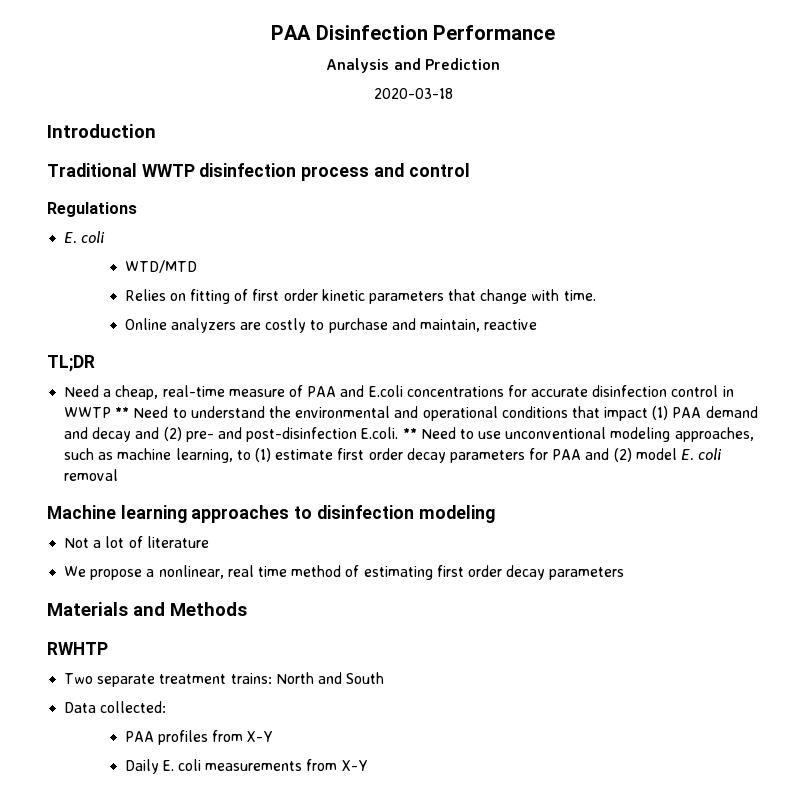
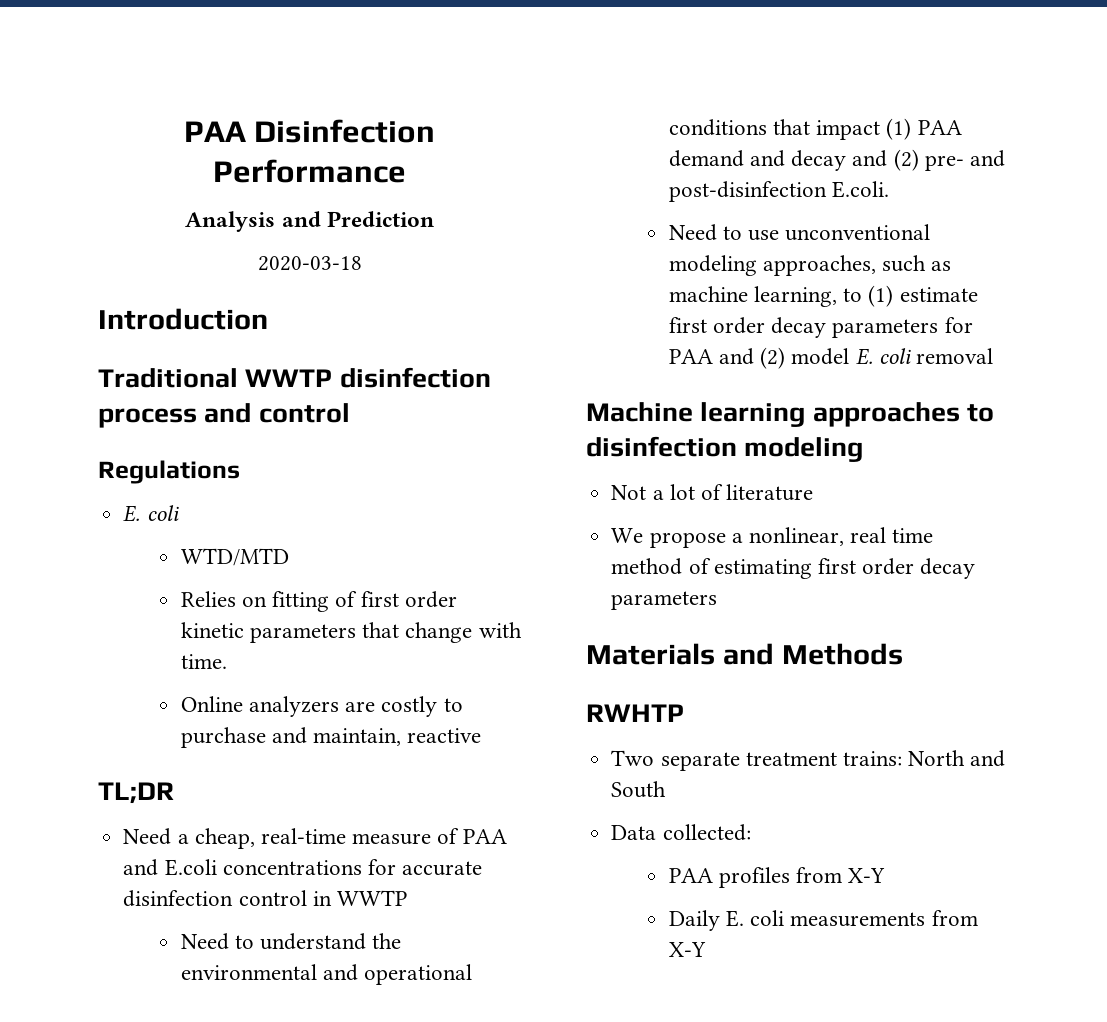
[115,407,130,418] ** -> (407, 898) //
[402,428,417,439] ** -> (889, 189) //

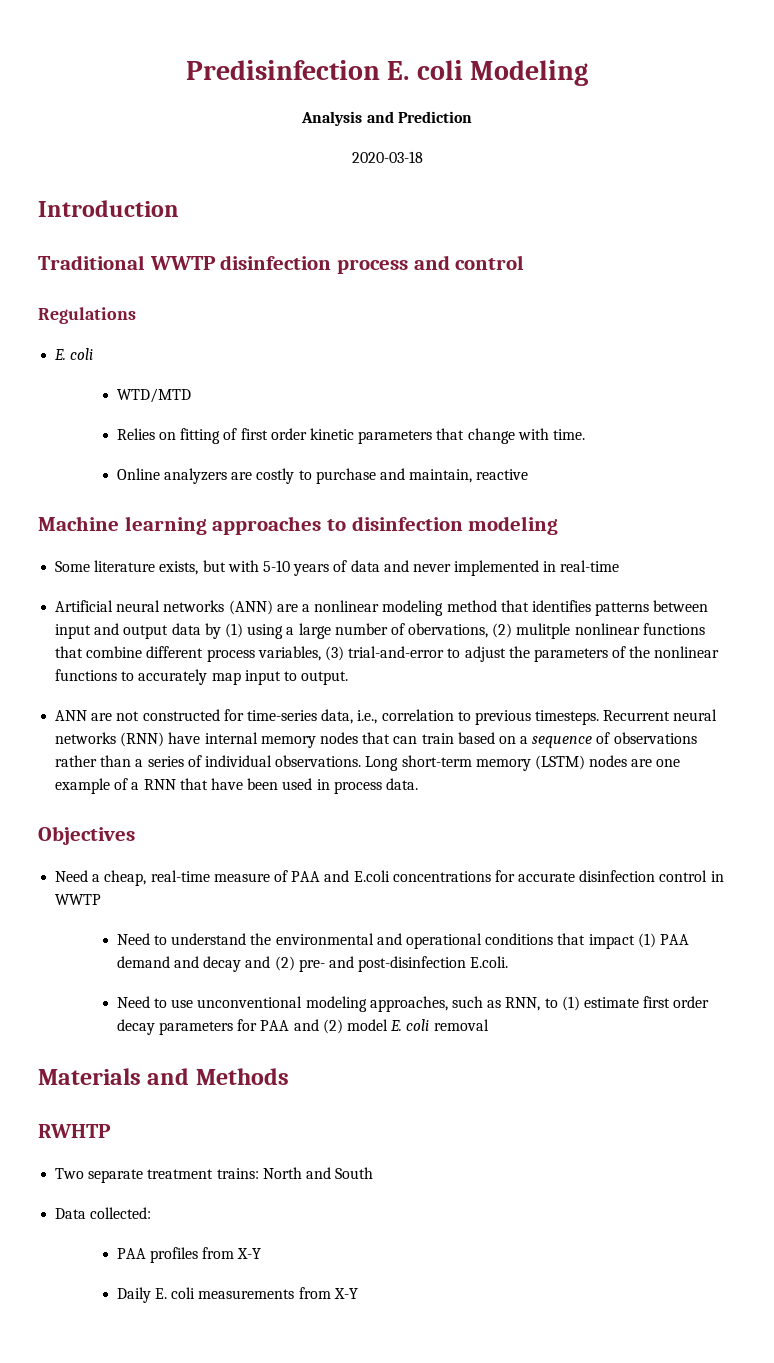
[183,119,436,143] [213,159,406,183] PAA Disinfection Performance -> [185,60,589,86] Predisinfection E. coli Modeling
[98,782,174,804] TL;DR -> [38,516,559,535] [55,560,620,576] [55,600,709,616] [55,623,705,639] [55,646,720,662] [55,669,349,685] [55,709,718,725] [55,732,697,748] [55,755,681,771] [55,778,418,794] [38,826,135,845] Machine learning approaches to disinfection modeling // Some literature exists, but with 5-10 years of data and never implemented in real-time // Artificial neural networks (ANN) are a nonlinear modeling method that identifies patterns between input and output data by (1) using a large number of obervations, (2) mulitple nonlinear functions that combine different process variables, (3) trial-and-error to adjust the parameters of the nonlinear functions to accurately map input to output. // ANN are not constructed for time-series data, i.e., correlation to previous timesteps. Recurrent neural networks (RNN) have internal memory nodes that can train based on a sequence of observations rather than a series of individual observations. Long short-term memory (LSTM) nodes are one example of a RNN that have been used in process data. // Objectives
[668,286,837,307] machine learning, -> [505,997,541,1011] RNN,
[586,402,994,427] [586,436,864,462] [611,484,814,501] [611,527,934,548] [611,558,976,579] [611,591,718,610] // Machine learning approaches to disinfection modeling // Not a lot of literature // We propose a nonlinear, real time method of estimating first order decay parameters -> (489, 1025) none

